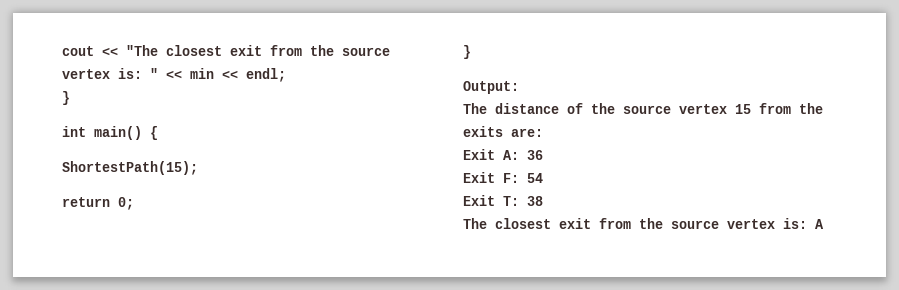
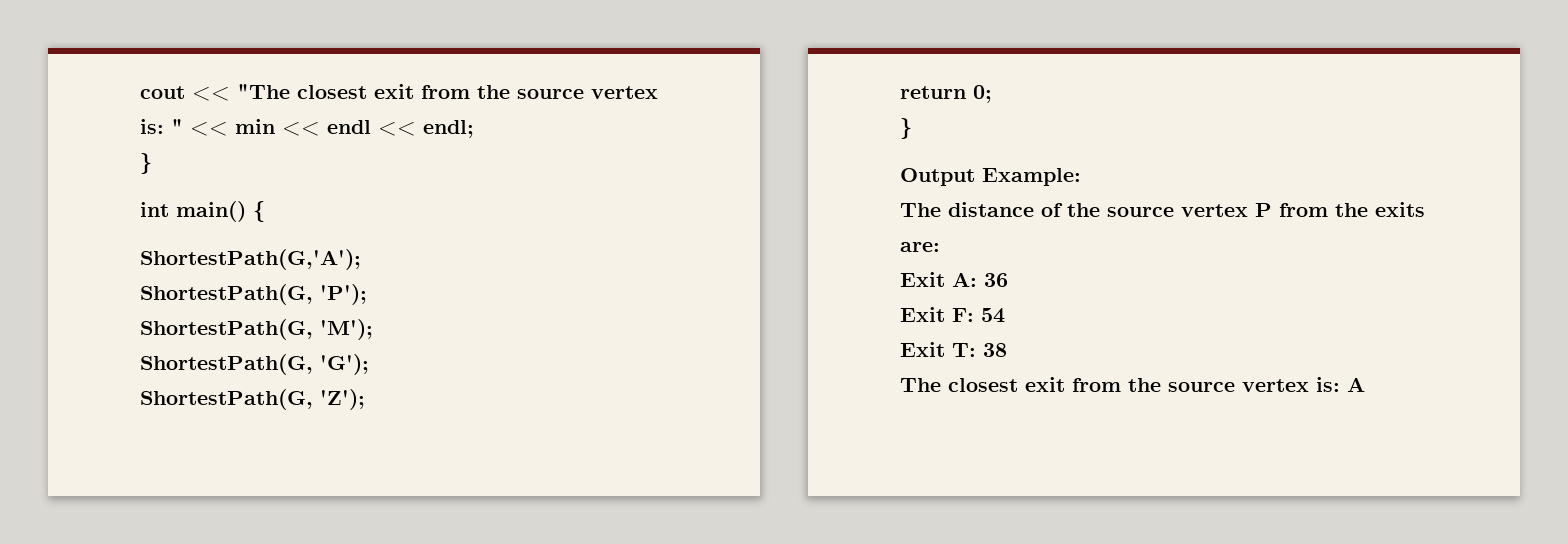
(238, 74) none -> [327,120,416,136] endl <<
[62,161,198,175] ShortestPath(15); -> [140,249,361,270] [140,284,367,305] [140,319,373,340] [140,354,369,375] [140,389,365,410] ShortestPath(G,'A'); // ShortestPath(G, 'P'); // ShortestPath(G, 'M'); // ShortestPath(G, 'G'); // ShortestPath(G, 'Z');
[463,81,519,94] Output: -> [900,168,1081,186] Output Example:
[735,104,751,114] 15 -> [1255,203,1272,217] P

